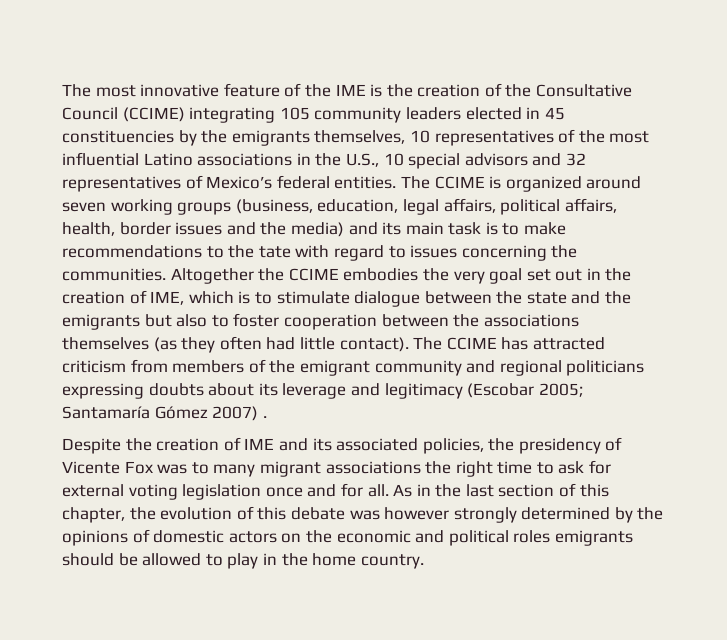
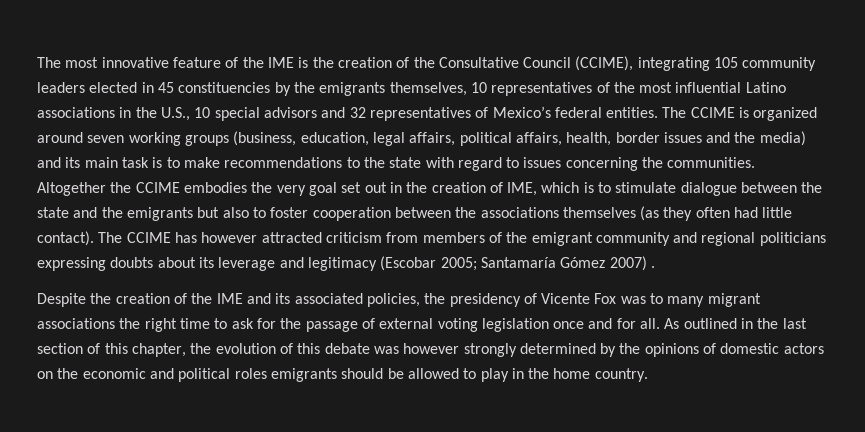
[122,107,185,122] (CCIME) -> [575,56,634,71] (CCIME),
[258,246,291,258] tate -> [389,157,422,168] state
(529, 343) none -> [201,232,258,243] however
(241, 444) none -> [191,293,213,304] the
(612, 467) none -> [280,318,375,332] the passage of
(413, 490) none -> [683,318,737,329] outlined

